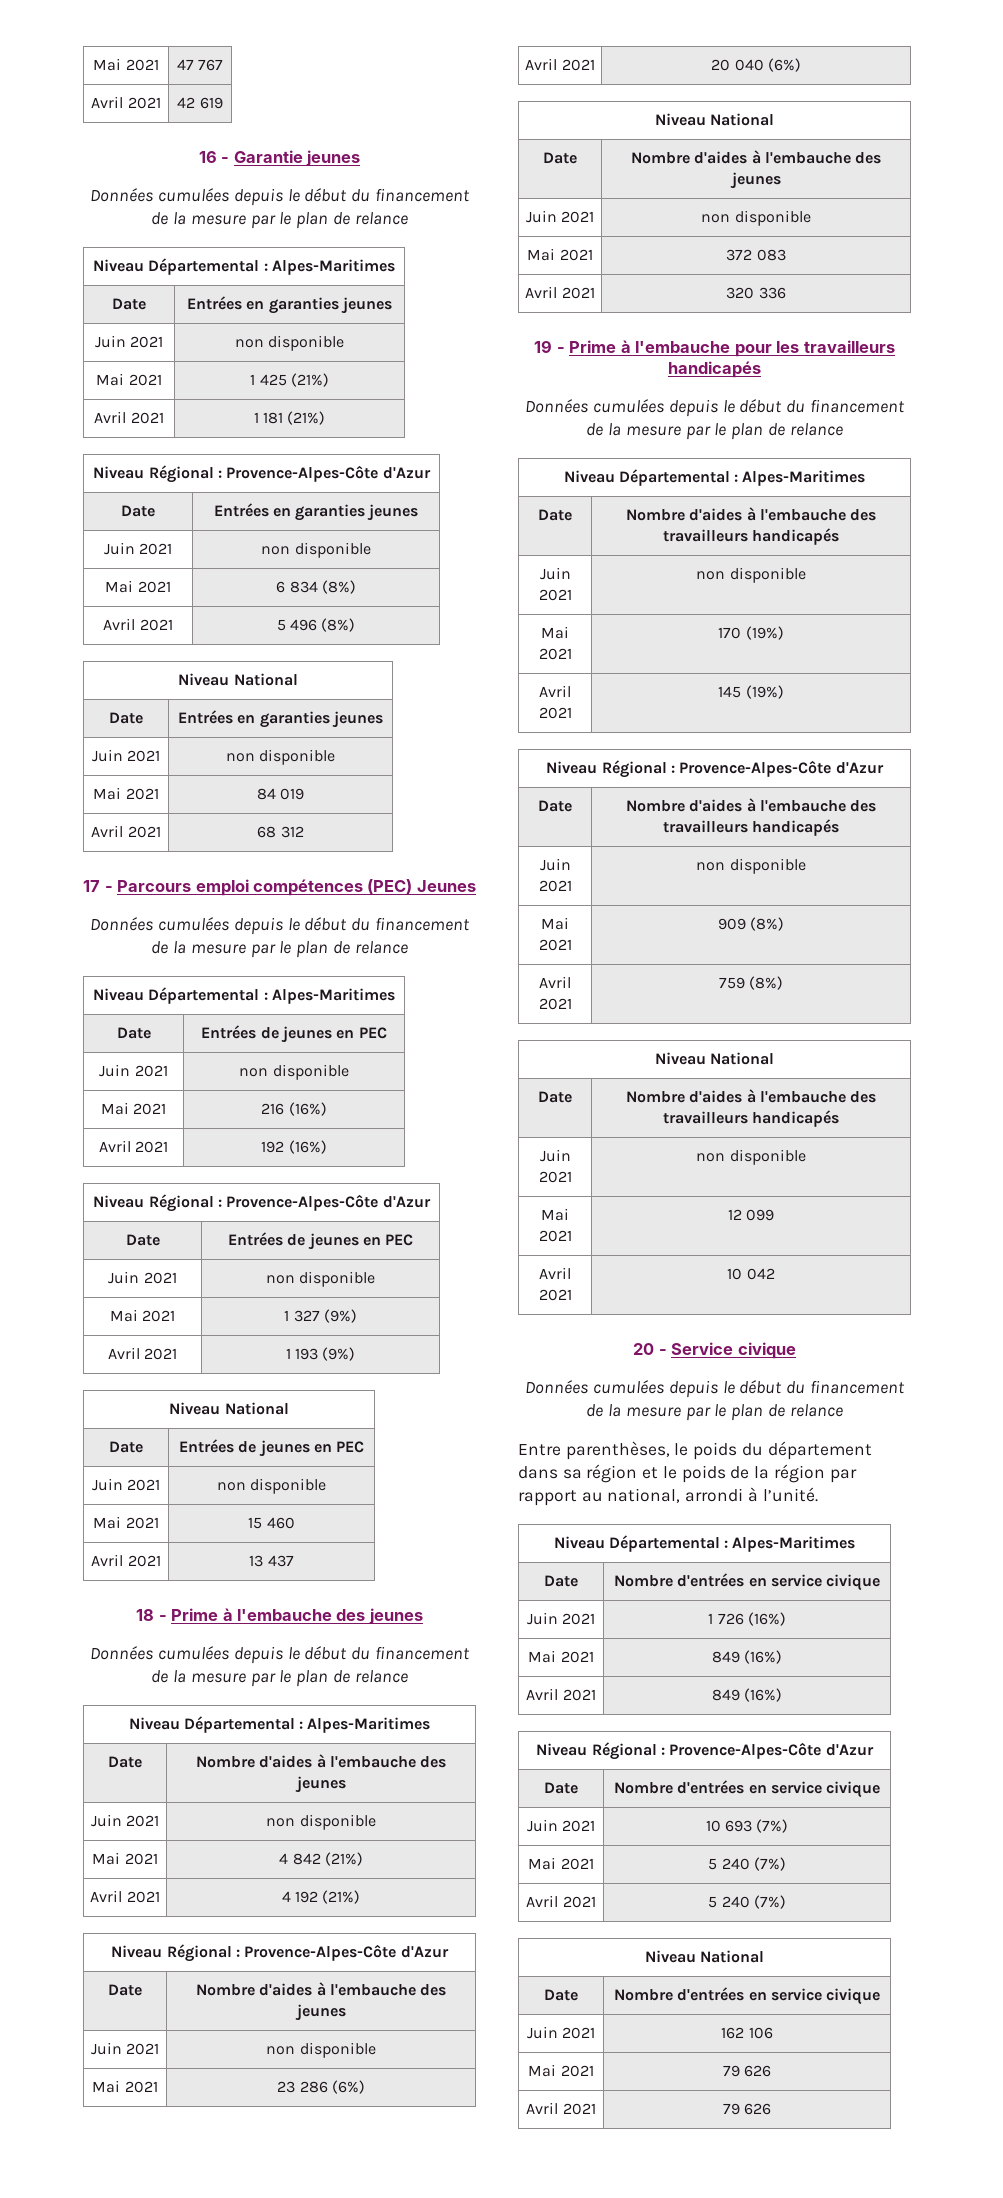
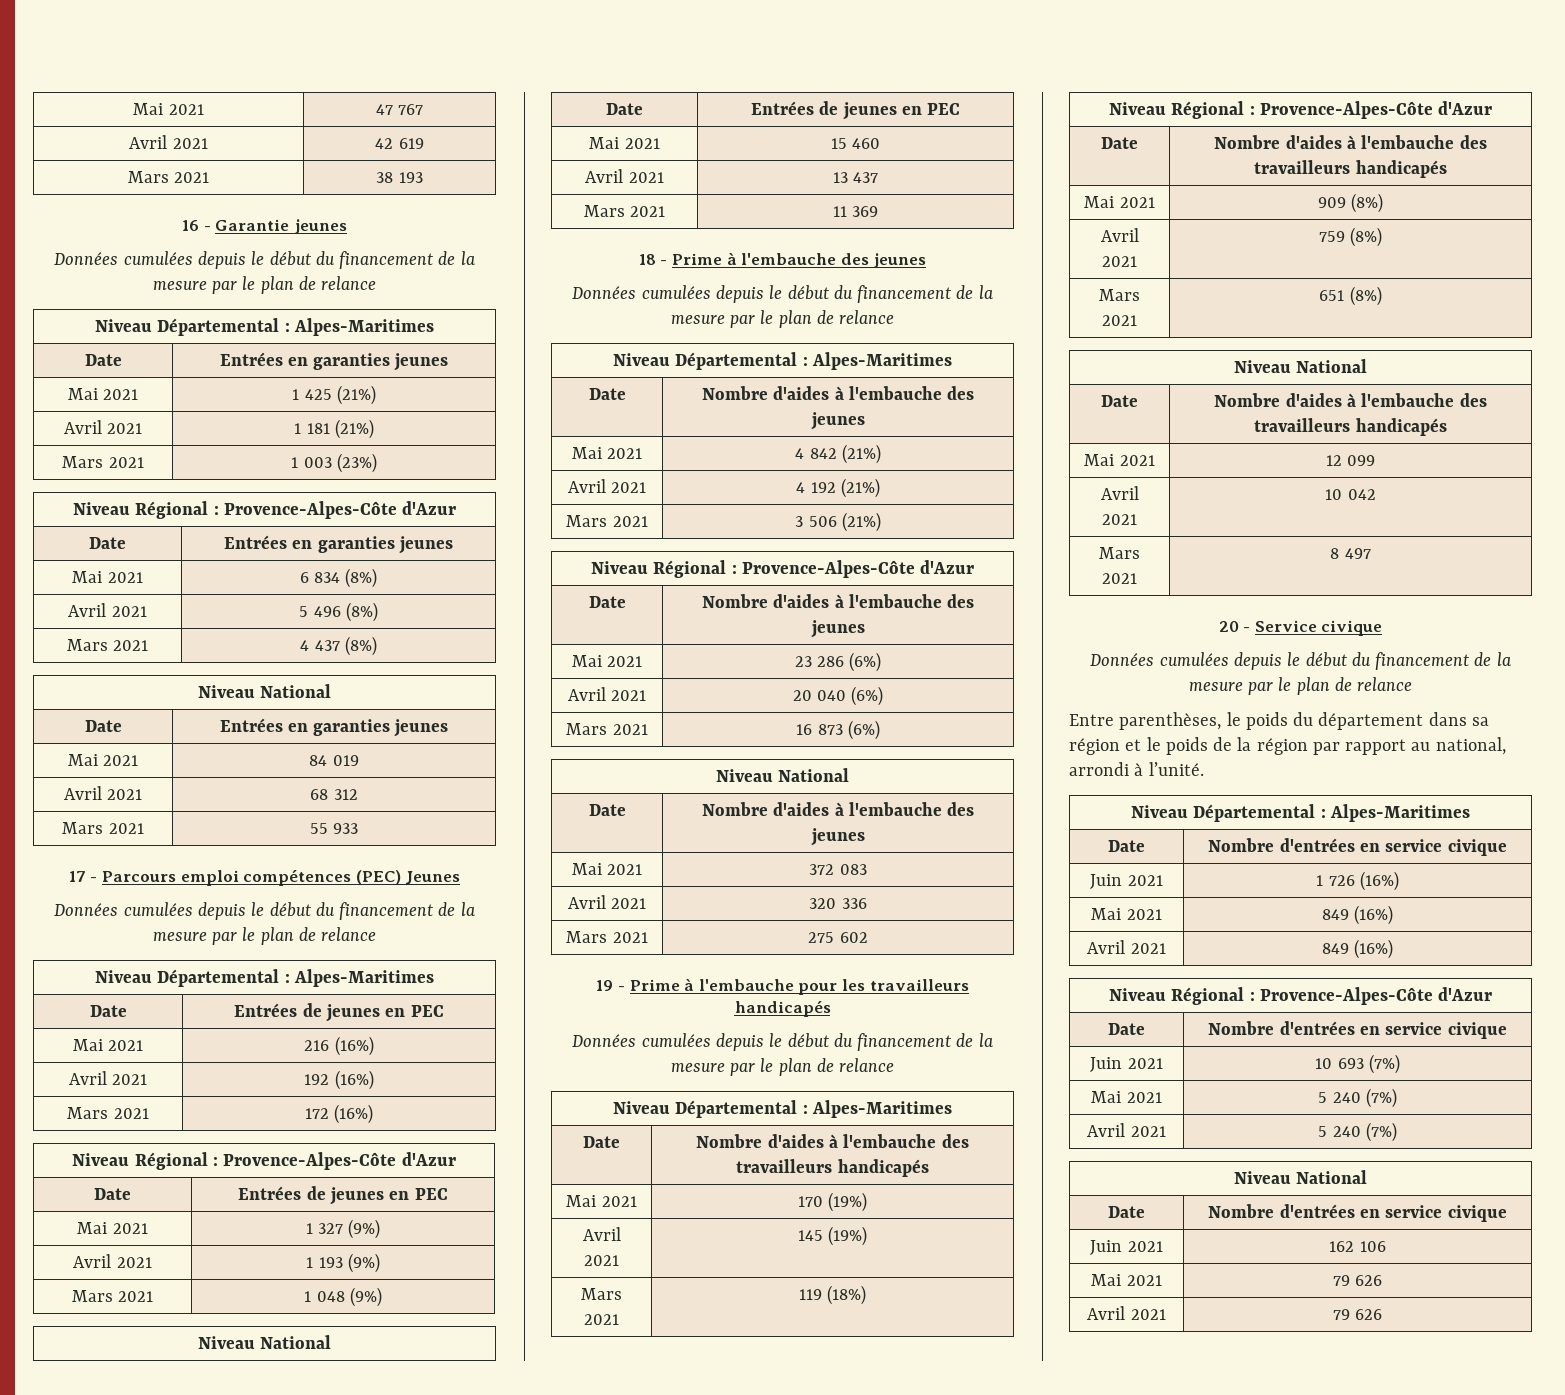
(223, 103) none -> [127,171,210,183] [376,172,423,183] // Mars 2021 | 38 193
[94,335,164,348] [234,335,345,351] // Juin 2021 | non disponible -> (449, 362) none
(326, 418) none -> [62,456,144,468] [291,453,377,473] // Mars 2021 | 1 003 (23%)
[103,542,173,555] [261,542,371,558] // Juin 2021 | non disponible -> (453, 545) none
(356, 625) none -> [66,639,149,651] [300,636,377,656] // Mars 2021 | 4 437 (8%)
[91,749,161,762] [225,749,336,765] // Juin 2021 | non disponible -> (449, 728) none
(304, 832) none -> [62,822,144,834] [309,823,359,834] // Mars 2021 | 55 933
[99,1064,168,1077] [239,1064,349,1080] // Juin 2021 | non disponible -> (444, 1011) none
(327, 1147) none -> [67,1107,149,1119] [304,1104,374,1124] // Mars 2021 | 172 (16%)
[108,1271,177,1284] [265,1271,376,1287] // Juin 2021 | non disponible -> (448, 1194) none
(356, 1354) none -> [71,1290,154,1302] [304,1287,382,1307] // Mars 2021 | 1 048 (9%)
[91,1478,161,1491] [216,1478,327,1494] // Juin 2021 | non disponible -> (961, 109) none
(294, 1561) none -> [583,205,666,217] [832,206,879,217] // Mars 2021 | 11 369
[90,1814,160,1827] [266,1814,376,1830] // Juin 2021 | non disponible -> (865, 421) none
(361, 1897) none -> [566,515,648,527] [795,512,881,532] // Mars 2021 | 3 506 (21%)
[90,2042,160,2055] [266,2042,376,2058] // Juin 2021 | non disponible -> (865, 629) none
(801, 65) none -> [566,723,648,735] [796,720,880,740] // Mars 2021 | 16 873 (6%)
[525,210,595,223] [701,210,811,226] // Juin 2021 | non disponible -> (865, 837) none
(786, 293) none -> [566,931,648,943] [808,932,868,943] // Mars 2021 | 275 602
[539,567,571,580] [538,589,572,601] [696,567,806,583] // Juin 2021 | non disponible -> (929, 1168) none
(784, 692) none -> [581,1288,622,1300] [584,1314,619,1325] [798,1285,867,1305] // Mars 2021 | 119 (18%)
[539,858,571,871] [538,880,572,892] [696,858,806,874] // Juin 2021 | non disponible -> (1447, 169) none
(784, 983) none -> [1099,289,1140,301] [1102,315,1137,326] [1319,286,1382,306] // Mars 2021 | 651 (8%)
[539,1149,571,1162] [538,1171,572,1183] [696,1149,806,1165] // Juin 2021 | non disponible -> (1447, 427) none
(775, 1274) none -> [1099,547,1140,559] [1102,573,1137,584] [1330,548,1371,559] // Mars 2021 | 8 497

